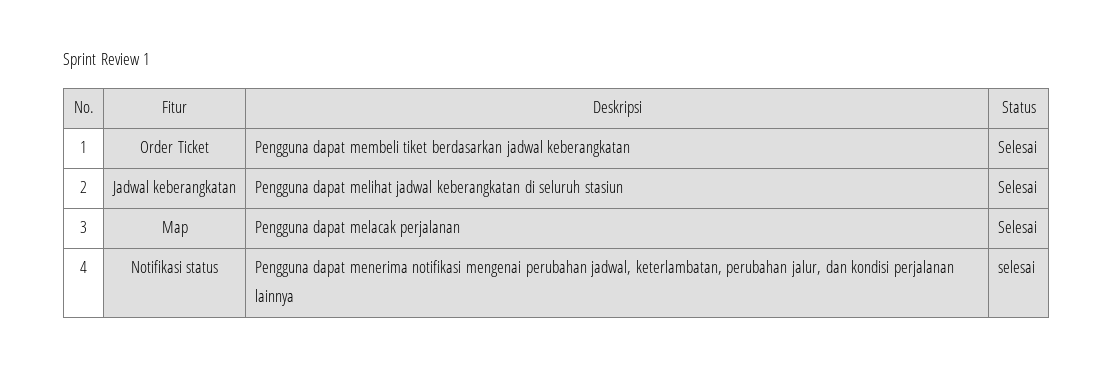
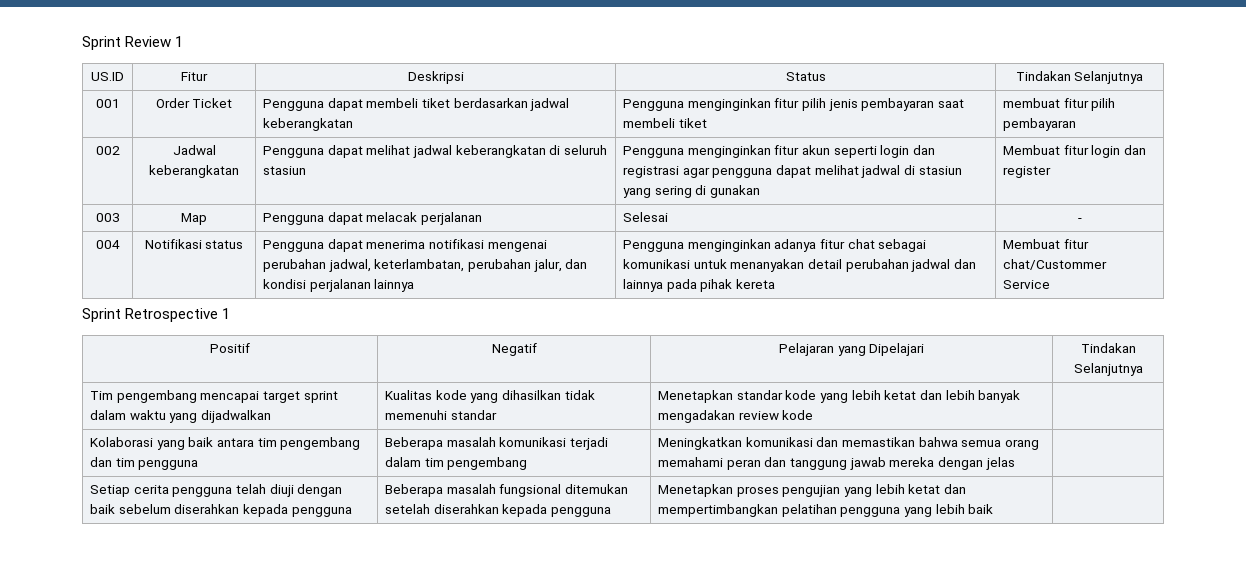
[73,101,94,113] No. -> [91,72,124,81] US.ID
[80,141,87,153] // 1 -> [1015,71,1144,84] [95,99,120,108] | Tindakan Selanjutnya // 001
[997,140,1037,153] [80,181,87,193] Selesai // 2 -> [623,98,964,111] [623,118,707,128] [1003,98,1116,111] [1003,118,1077,131] [95,146,120,155] Pengguna menginginkan fitur pilih jenis pembayaran saat membeli tiket | membuat fitur pilih pembayaran // 002
[997,180,1037,193] [80,221,87,233] Selesai // 3 -> [623,145,935,158] [623,165,962,178] [623,185,761,198] [1003,145,1147,158] [1003,166,1052,178] [95,213,120,222] Pengguna menginginkan fitur akun seperti login dan registrasi agar pengguna dapat melihat jadwal di stasiun yang sering di gunakan | Membuat fitur login dan register // 003
[80,261,87,273] // 4 -> [1077,218,1082,222] [95,240,120,249] | - // 004
[997,260,1035,273] selesai -> [623,239,927,252] [623,259,976,272] [623,279,776,292] [1003,239,1089,249] [1003,259,1108,270] [1003,280,1051,289] [82,308,231,322] [210,343,250,353] [491,343,537,356] [778,343,925,356] [1080,343,1136,353] [1073,363,1143,376] [90,390,338,403] [90,410,272,423] [385,390,595,403] [385,410,497,420] [658,390,1021,403] [658,410,814,423] [90,437,361,450] [90,457,199,470] [385,437,609,450] [385,457,528,470] [658,437,1039,450] [658,457,1015,470] [90,484,343,497] [90,504,352,517] [385,484,629,497] [385,504,612,517] [658,484,966,497] [658,504,994,517] Pengguna menginginkan adanya fitur chat sebagai komunikasi untuk menanyakan detail perubahan jadwal dan lainnya pada pihak kereta | Membuat fitur chat/Custommer Service // Sprint Retrospective 1 // Positif | Negatif | Pelajaran yang Dipelajari | Tindakan Selanjutnya // Tim pengembang mencapai target sprint dalam waktu yang dijadwalkan | Kualitas kode yang dihasilkan tidak memenuhi standar | Menetapkan standar kode yang lebih ketat dan lebih banyak mengadakan review kode | // Kolaborasi yang baik antara tim pengembang dan tim pengguna | Beberapa masalah komunikasi terjadi dalam tim pengembang | Meningkatkan komunikasi dan memastikan bahwa semua orang memahami peran dan tanggung jawab mereka dengan jelas | // Setiap cerita pengguna telah diuji dengan baik sebelum diserahkan kepada pengguna | Beberapa masalah fungsional ditemukan setelah diserahkan kepada pengguna | Menetapkan proses pengujian yang lebih ketat dan mempertimbangkan pelatihan pengguna yang lebih baik |

